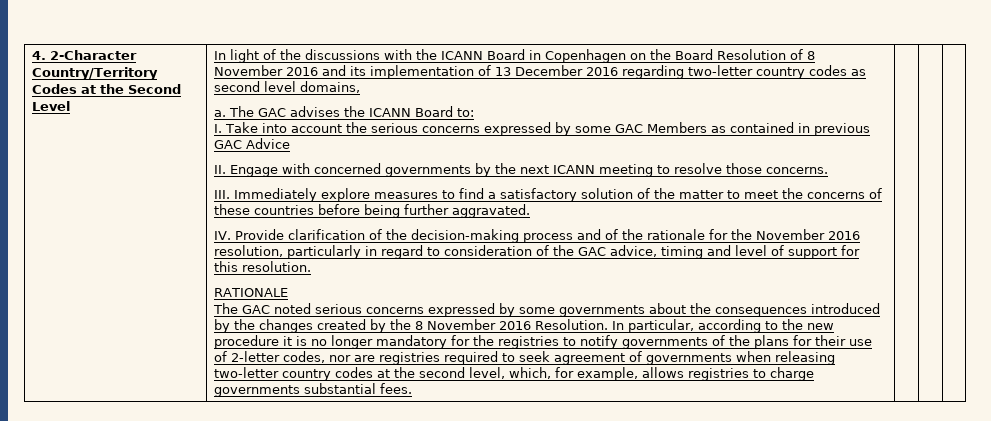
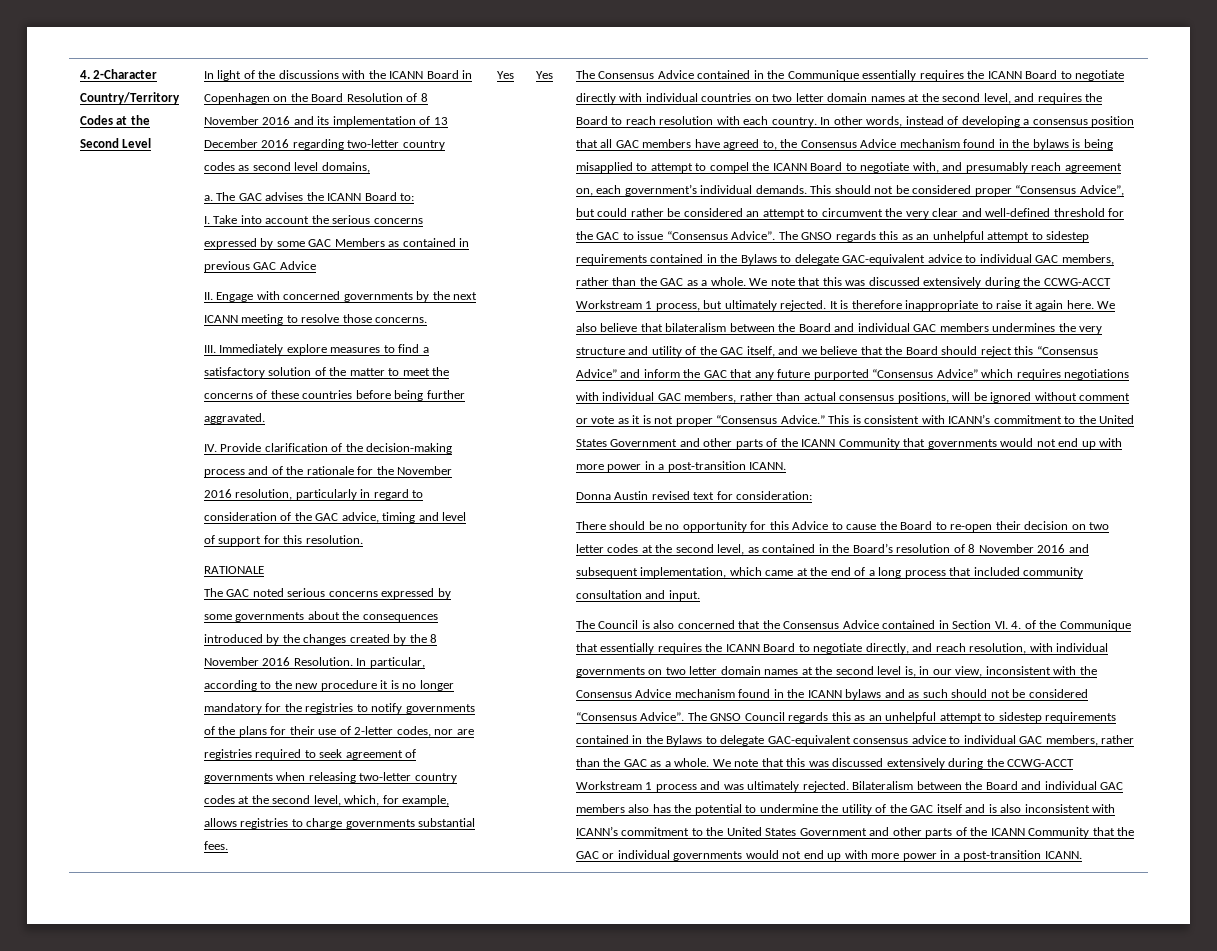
(413, 388) | | -> [496,71,514,79] [535,71,553,79] [575,70,1125,81] [575,93,1103,104] [575,116,1135,127] [575,139,1113,150] [575,162,1122,173] [575,184,1124,196] [575,208,1125,219] [575,231,1090,242] [575,254,1114,265] [575,277,1111,288] [575,300,1116,311] [575,323,1103,334] [575,346,1098,357] [575,369,1130,380] [575,392,1131,403] [575,414,1135,426] [575,438,1123,449] [575,461,787,472] [575,491,813,500] [575,521,1110,532] [575,543,1089,555] [575,567,1084,578] [575,590,700,601] [575,620,1131,631] [575,643,1109,654] [575,666,1097,677] [575,689,1088,700] [575,712,1117,723] [575,735,1135,746] [575,758,1075,769] [575,781,1124,792] [575,804,1116,815] [575,826,1135,838] [575,850,1082,861] Yes | Yes | The Consensus Advice contained in the Communique essentially requires the ICANN Board to negotiate directly with individual countries on two letter domain names at the second level, and requires the Board to reach resolution with each country. In other words, instead of developing a consensus position that all GAC members have agreed to, the Consensus Advice mechanism found in the bylaws is being misapplied to attempt to compel the ICANN Board to negotiate with, and presumably reach agreement on, each government’s individual demands. This should not be considered proper “Consensus Advice”, but could rather be considered an attempt to circumvent the very clear and well-defined threshold for the GAC to issue “Consensus Advice”. The GNSO regards this as an unhelpful attempt to sidestep requirements contained in the Bylaws to delegate GAC-equivalent advice to individual GAC members, rather than the GAC as a whole. We note that this was discussed extensively during the CCWG-ACCT Workstream 1 process, but ultimately rejected. It is therefore inappropriate to raise it again here. We also believe that bilateralism between the Board and individual GAC members undermines the very structure and utility of the GAC itself, and we believe that the Board should reject this “Consensus Advice” and inform the GAC that any future purported “Consensus Advice” which requires negotiations with individual GAC members, rather than actual consensus positions, will be ignored without comment or vote as it is not proper “Consensus Advice.” This is consistent with ICANN’s commitment to the United States Government and other parts of the ICANN Community that governments would not end up with more power in a post-transition ICANN. // Donna Austin revised text for consideration: // There should be no opportunity for this Advice to cause the Board to re-open their decision on two letter codes at the second level, as contained in the Board’s resolution of 8 November 2016 and subsequent implementation, which came at the end of a long process that included community consultation and input. // The Council is also concerned that the Consensus Advice contained in Section VI. 4. of the Communique that essentially requires the ICANN Board to negotiate directly, and reach resolution, with individual governments on two letter domain names at the second level is, in our view, inconsistent with the Consensus Advice mechanism found in the ICANN bylaws and as such should not be considered “Consensus Advice”. The GNSO Council regards this as an unhelpful attempt to sidestep requirements contained in the Bylaws to delegate GAC-equivalent consensus advice to individual GAC members, rather than the GAC as a whole. We note that this was discussed extensively during the CCWG-ACCT Workstream 1 process and was ultimately rejected. Bilateralism between the Board and individual GAC members also has the potential to undermine the utility of the GAC itself and is also inconsistent with ICANN’s commitment to the United States Government and other parts of the ICANN Community that the GAC or individual governments would not end up with more power in a post-transition ICANN.

